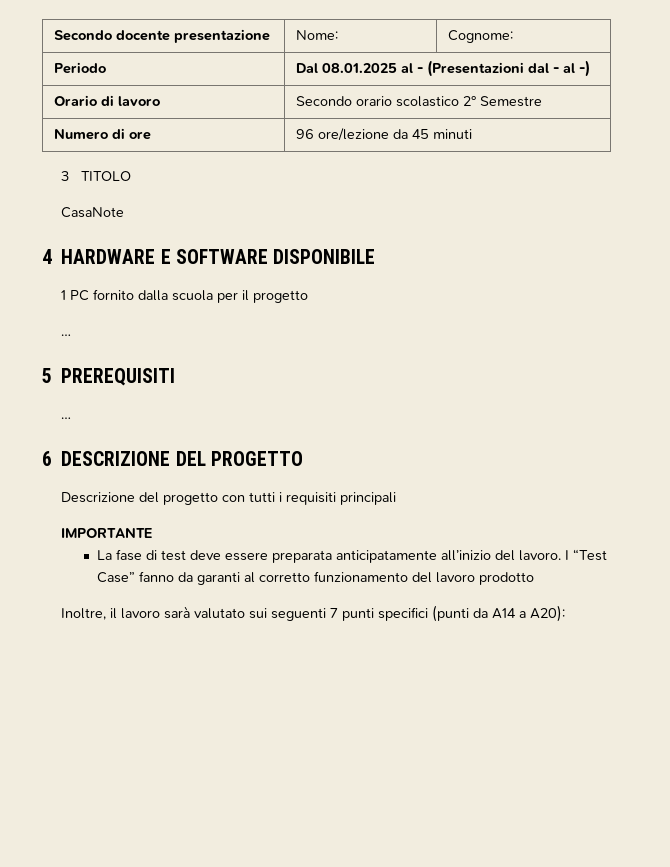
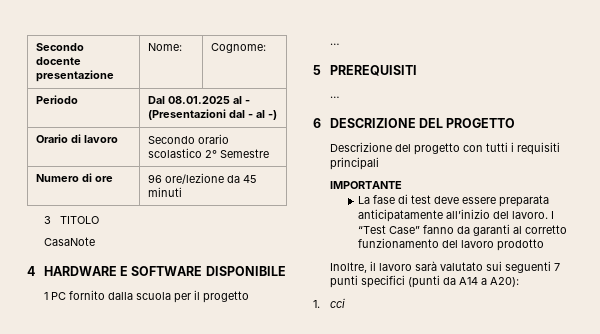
(566, 613) none -> [313,298,345,308] // 1. cci

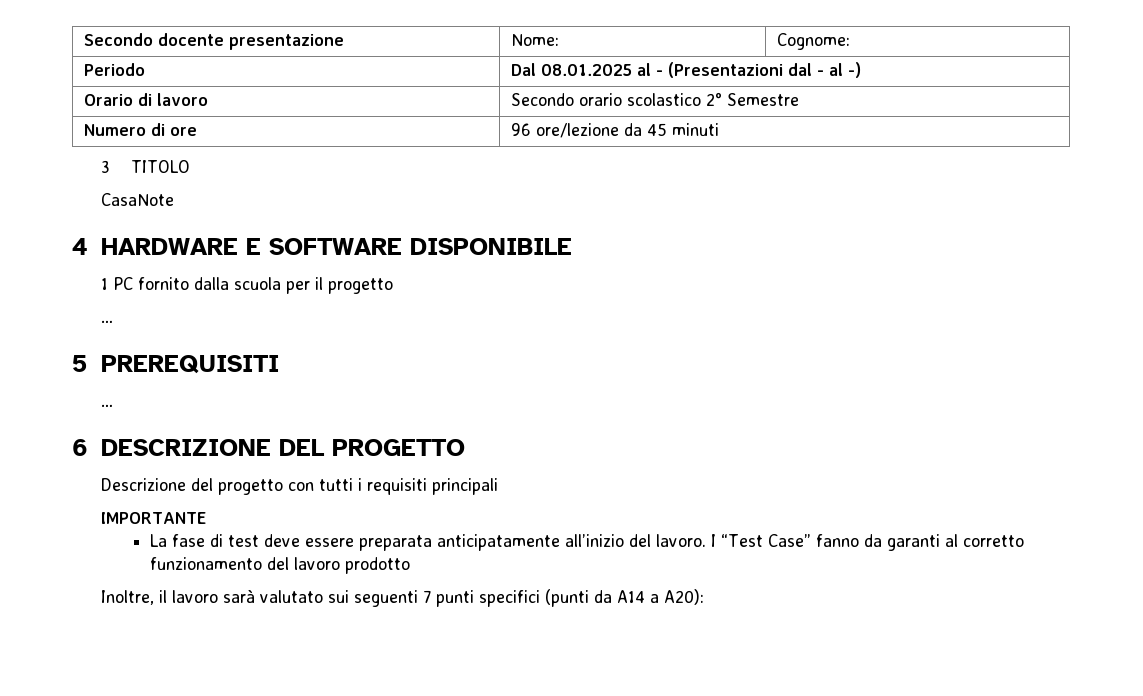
[313,298,345,308] // 1. cci -> (705, 597) none

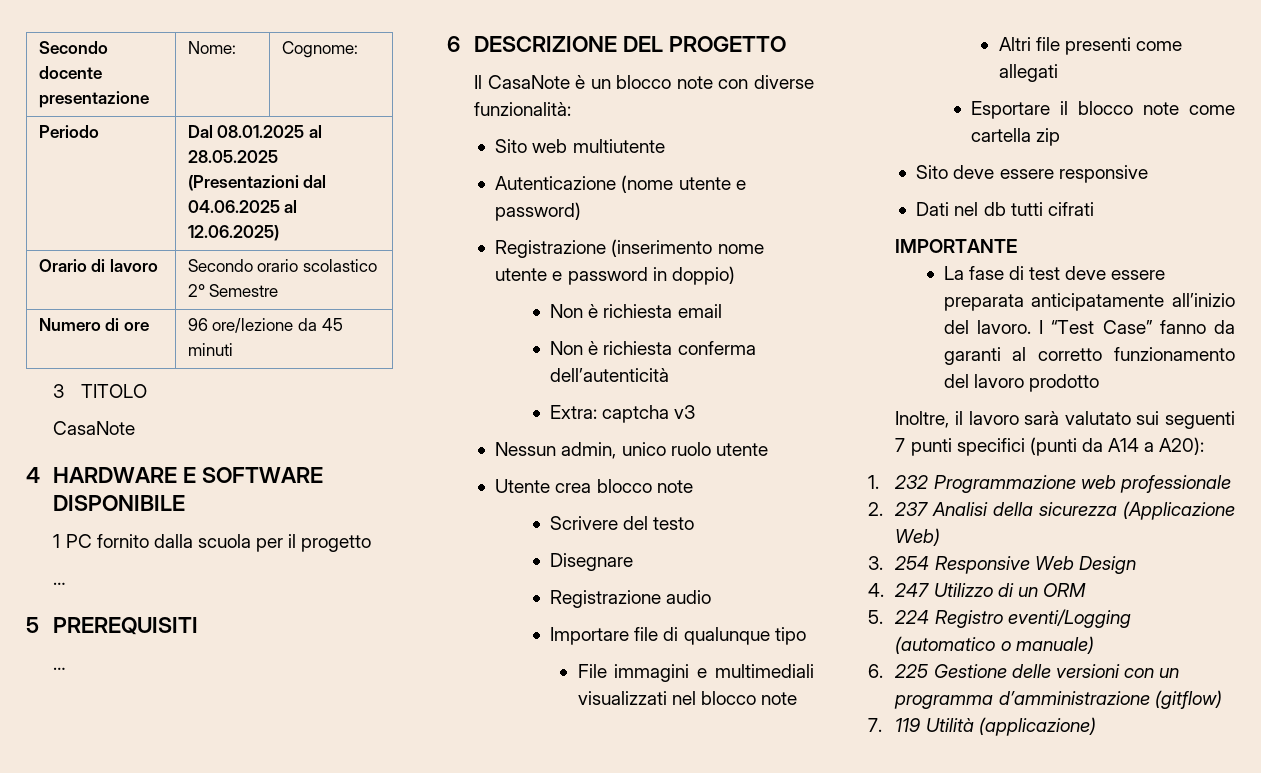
[656,70,664,76] - -> [187,150,278,163] 28.05.2025
[817,62,862,78] - al -) -> [187,200,298,213] [187,225,279,241] 04.06.2025 al 12.06.2025)
[101,478,499,495] Descrizione del progetto con tutti i requisiti principali -> [474,75,814,89] [474,102,572,116] [495,139,665,153] [495,175,746,193] [495,202,582,221] [495,239,764,258] [495,266,735,285] [550,304,722,318] [550,341,756,355] [550,368,670,382] [550,405,696,423] [495,442,768,459] [495,479,693,493] [550,516,695,530] [550,553,634,571] [550,590,712,608] [550,627,806,645] [577,664,814,682] [577,691,797,705] [998,37,1182,55] [998,64,1058,82] [971,101,1235,119] [971,128,1061,146] [916,165,1148,183] [916,202,1094,216] Il CasaNote è un blocco note con diverse funzionalità: // Sito web multiutente // Autenticazione (nome utente e password) // Registrazione (inserimento nome utente e password in doppio) // Non è richiesta email // Non è richiesta conferma dell’autenticità // Extra: captcha v3 // Nessun admin, unico ruolo utente // Utente crea blocco note // Scrivere del testo // Disegnare // Registrazione audio // Importare file di qualunque tipo // File immagini e multimediali visualizzati nel blocco note // Altri file presenti come allegati // Esportare il blocco note come cartella zip // Sito deve essere responsive // Dati nel db tutti cifrati
(705, 597) none -> [868,475,1231,493] [868,501,1235,520] [895,528,941,546] [868,556,1136,574] [868,583,1086,597] [868,609,1131,628] [895,636,1094,654] [868,664,1180,678] [894,690,1222,709] [868,717,1096,736] // 1. 232 Programmazione web professionale // 2. 237 Analisi della sicurezza (Applicazione Web) // 3. 254 Responsive Web Design // 4. 247 Utilizzo di un ORM // 5. 224 Registro eventi/Logging (automatico o manuale) // 6. 225 Gestione delle versioni con un programma d’amministrazione (gitflow) // 7. 119 Utilità (applicazione)

